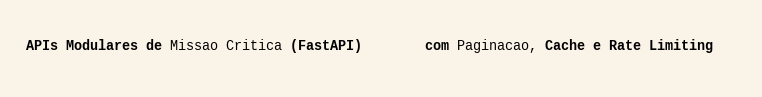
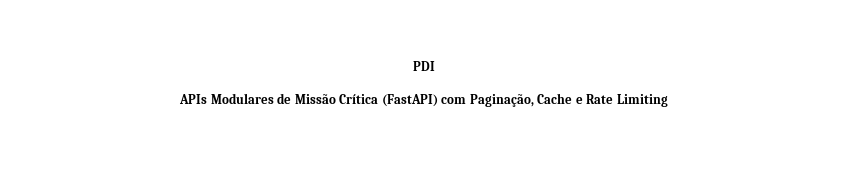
(25, 45) none -> [413,61,435,71] PDI //
[169,39,282,50] Missao Critica -> [294,94,379,104] Missão Crítica
[456,39,537,53] Paginacao, -> [469,94,534,107] Paginação,

